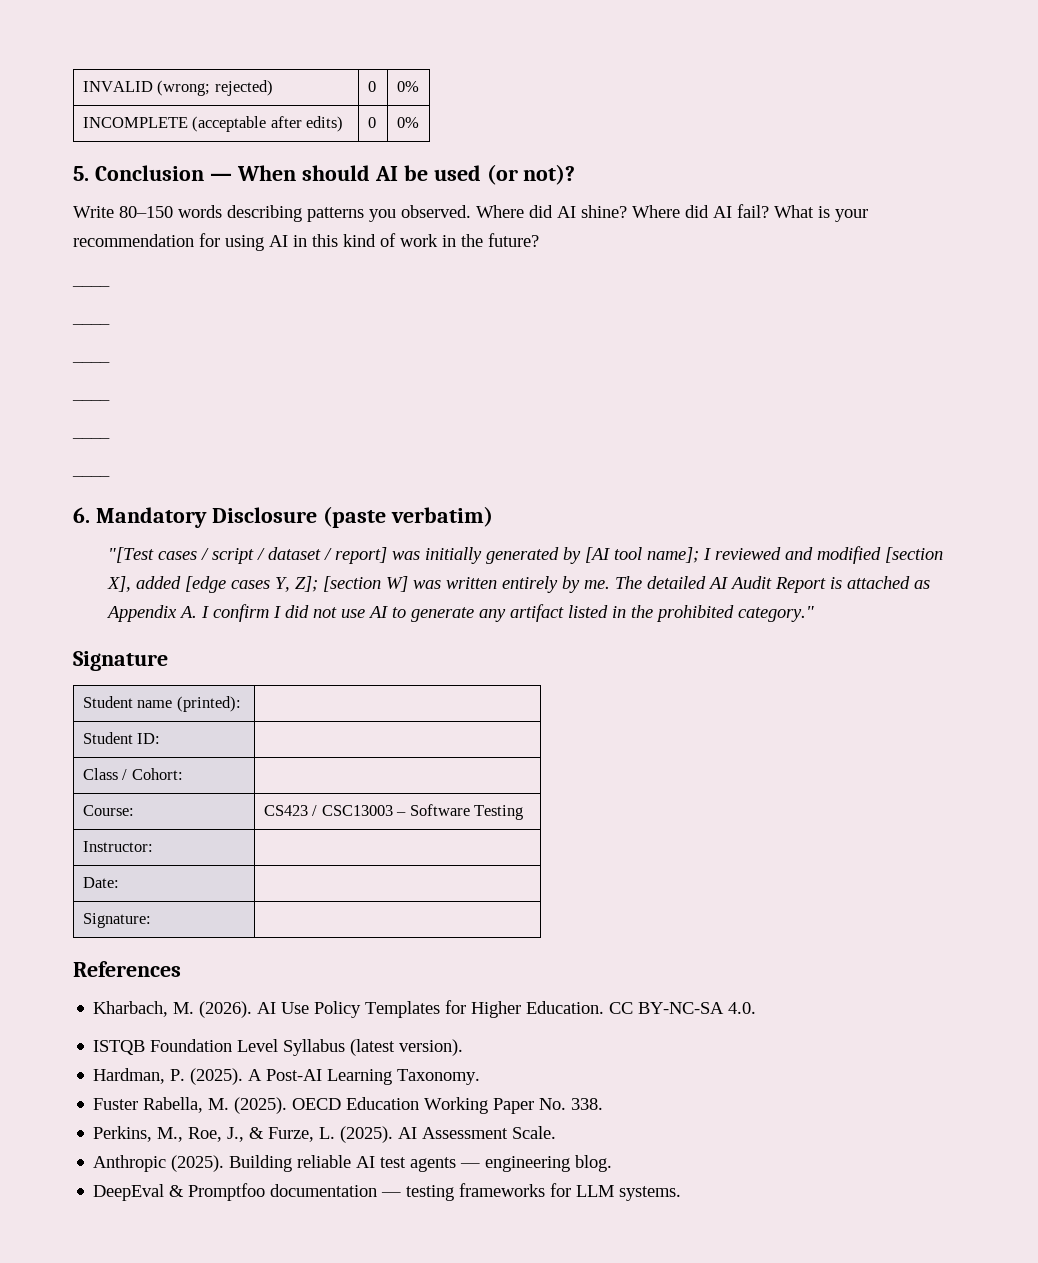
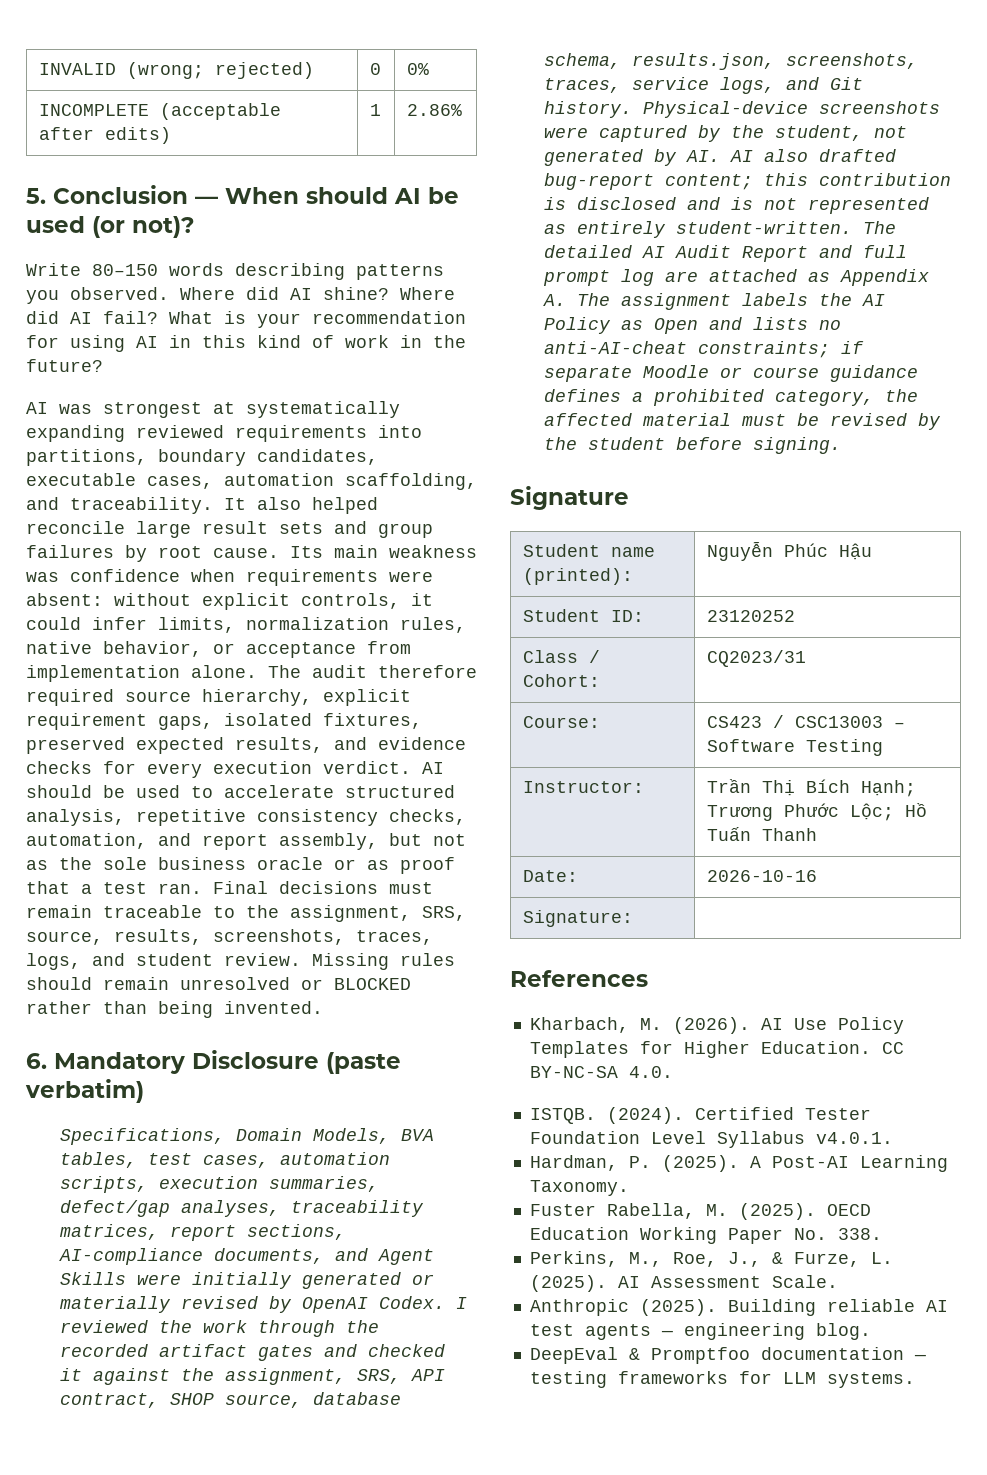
[367,117,376,128] [396,117,419,128] 0 | 0% -> [369,104,381,116] [406,104,462,116] 1 | 2.86%
[72,285,110,287] [72,323,110,325] [72,361,110,363] [72,399,110,401] [72,437,110,439] [72,475,110,477] ____ // ____ // ____ // ____ // ____ // ____ -> [26,401,400,418] [26,425,422,442] [26,449,378,466] [26,473,477,490] [26,497,378,514] [26,521,433,538] [26,545,477,562] [26,569,433,586] [26,593,433,610] [26,617,466,633] [26,641,411,658] [26,665,477,682] [26,689,411,706] [26,713,422,730] [26,737,466,754] [26,761,444,778] [26,785,455,798] [26,809,466,826] [26,833,466,850] [26,857,455,874] [26,881,433,894] [26,905,466,922] [26,929,433,945] [26,953,455,970] [26,977,411,990] [26,1001,323,1018] AI was strongest at systematically expanding reviewed requirements into partitions, boundary candidates, executable cases, automation scaffolding, and traceability. It also helped reconcile large result sets and group failures by root cause. Its main weakness was confidence when requirements were absent: without explicit controls, it could infer limits, normalization rules, native behavior, or acceptance from implementation alone. The audit therefore required source hierarchy, explicit requirement gaps, isolated fixtures, preserved expected results, and evidence checks for every execution verdict. AI should be used to accelerate structured analysis, repetitive consistency checks, automation, and report assembly, but not as the sole business oracle or as proof that a test ran. Final decisions must remain traceable to the assignment, SRS, source, results, screenshots, traces, logs, and student review. Missing rules should remain unresolved or BLOCKED rather than being invented.
[107,546,943,564] [106,576,610,593] "[Test cases / script / dataset / report] was initially generated by [AI tool name]; I reviewed and modified [section X], added [edge cases Y, Z]; [section W] was written entirely by me. -> [60,1128,435,1145] [60,1152,391,1168] [60,1176,380,1193] [60,1200,425,1217] [60,1224,347,1241] [59,1248,435,1265] [60,1272,435,1289] [60,1296,468,1313] [60,1320,380,1337] [60,1344,446,1361] [60,1368,446,1385] [60,1392,402,1408] [544,53,919,70] [544,77,864,94] [544,101,941,118] [544,125,908,142] [544,149,897,166] [544,173,952,190] [544,197,930,214] [544,221,853,238] Specifications, Domain Models, BVA tables, test cases, automation scripts, execution summaries, defect/gap analyses, traceability matrices, report sections, AI-compliance documents, and Agent Skills were initially generated or materially revised by OpenAI Codex. I reviewed the work through the recorded artifact gates and checked it against the assignment, SRS, API contract, SHOP source, database schema, results.json, screenshots, traces, service logs, and Git history. Physical-device screenshots were captured by the student, not generated by AI. AI also drafted bug-report content; this contribution is disclosed and is not represented as entirely student-written.
[829,576,930,589] [105,604,814,622] is attached as Appendix A. I confirm I did not use AI to generate any artifact listed in the prohibited category." -> [819,245,908,258] [543,269,930,286] [543,293,886,310] [544,317,842,334] [544,341,865,358] [544,365,919,382] [544,389,919,406] [544,413,942,430] [544,437,842,454] and full prompt log are attached as Appendix A. The assignment labels the AI Policy as Open and lists no anti-AI-cheat constraints; if separate Moodle or course guidance defines a prohibited category, the affected material must be revised by the student before signing.
(241, 704) none -> [706,541,872,561] Nguyễn Phúc Hậu
(161, 738) none -> [706,610,795,622] 23120252
(183, 774) none -> [706,650,806,667] CQ2023/31
(153, 846) none -> [706,779,916,797] [706,803,927,821] [706,827,817,841] Trần Thị Bích Hạnh; Trương Phước Lộc; Hồ Tuấn Thanh
(119, 882) none -> [706,870,817,882] 2026-10-16
[93,1040,146,1055] ISTQB -> [529,1107,871,1124] ISTQB. (2024). Certified Tester
[350,1039,464,1056] (latest version). -> [815,1132,893,1144] v4.0.1.

